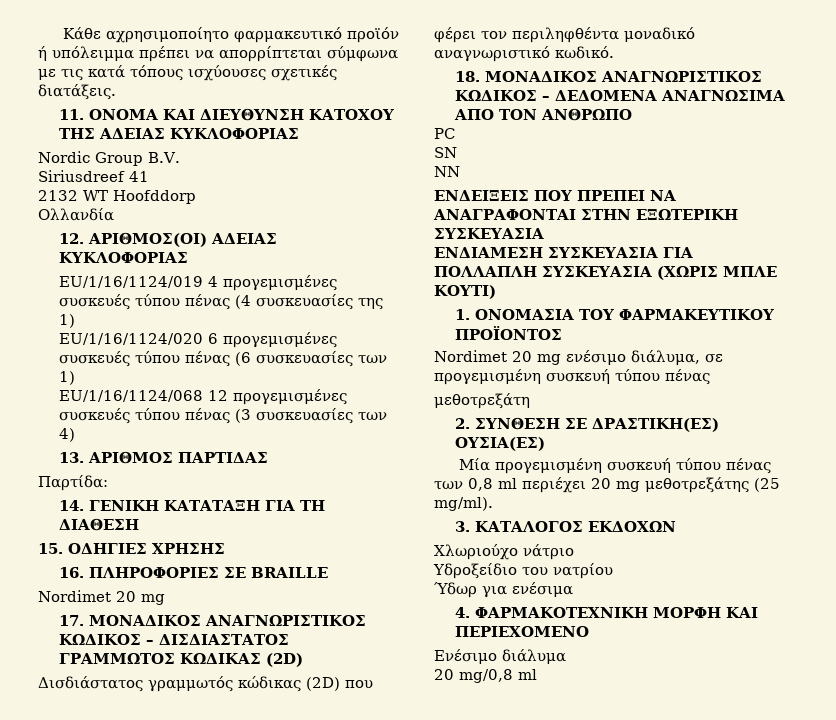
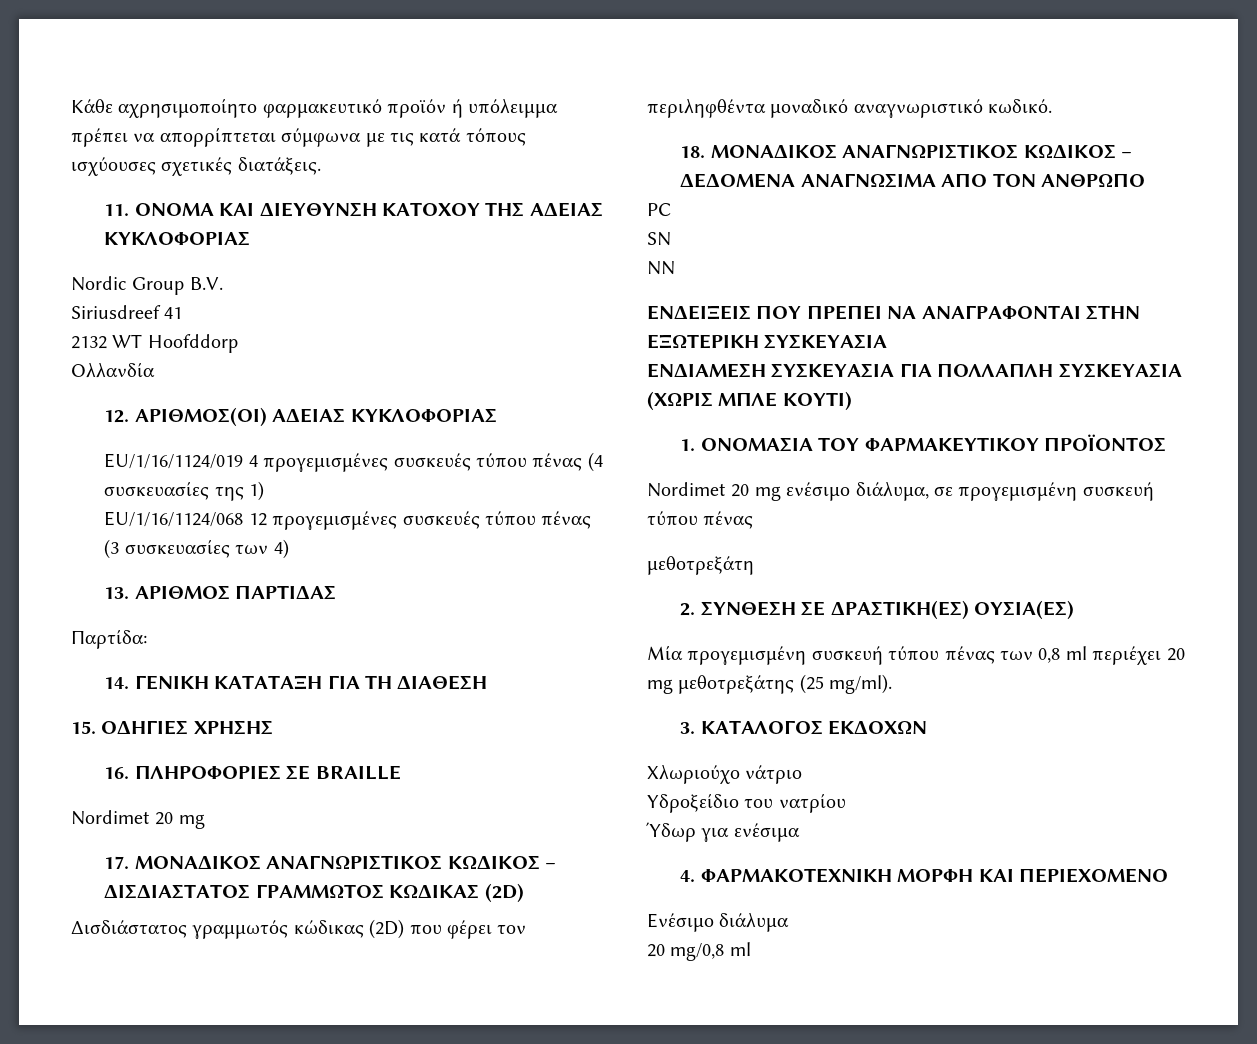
[58,332,337,348] [58,351,387,367] [58,371,75,385] // EU/1/16/1124/020 6 προγεμισμένες συσκευές τύπου πένας (6 συσκευασίες των 1) -> (265, 491) none

